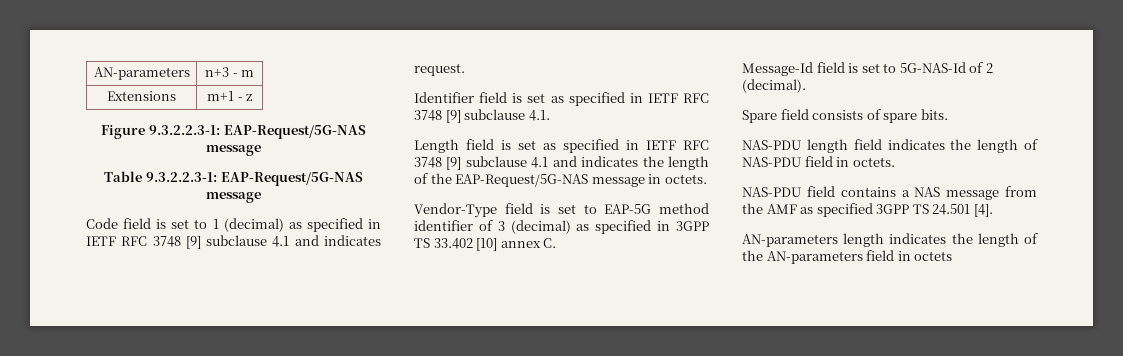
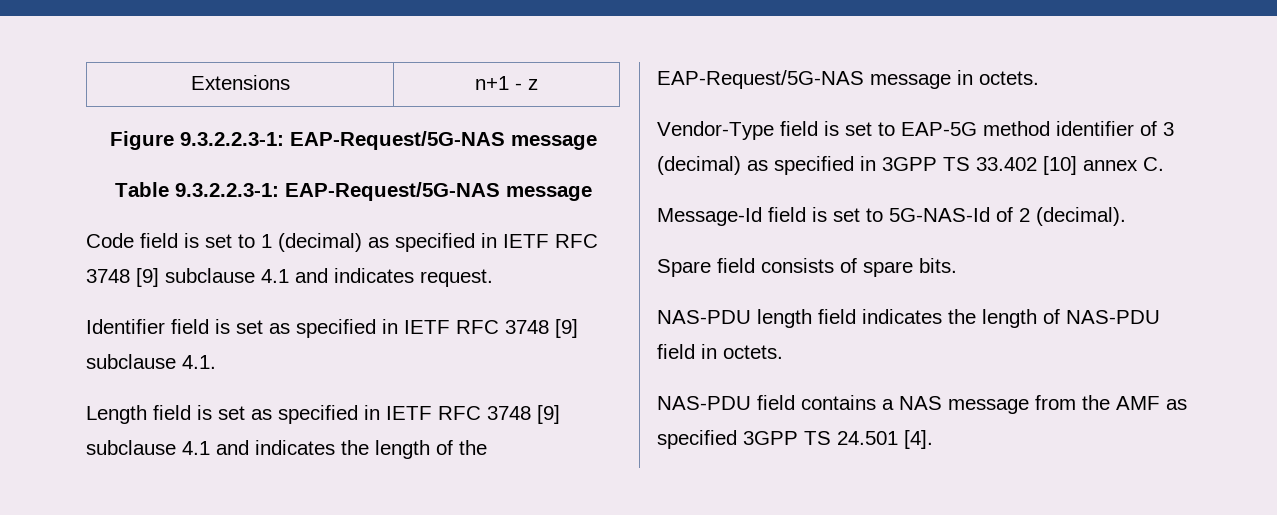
[93,67,190,80] [204,67,255,77] AN-parameters | n+3 - m // -> (190, 82) none
[206,91,234,101] m+1 -> [475,76,509,90] n+1
[742,233,1038,247] [742,250,953,264] // AN-parameters length indicates the length of the AN-parameters field in octets -> (933, 439) none

